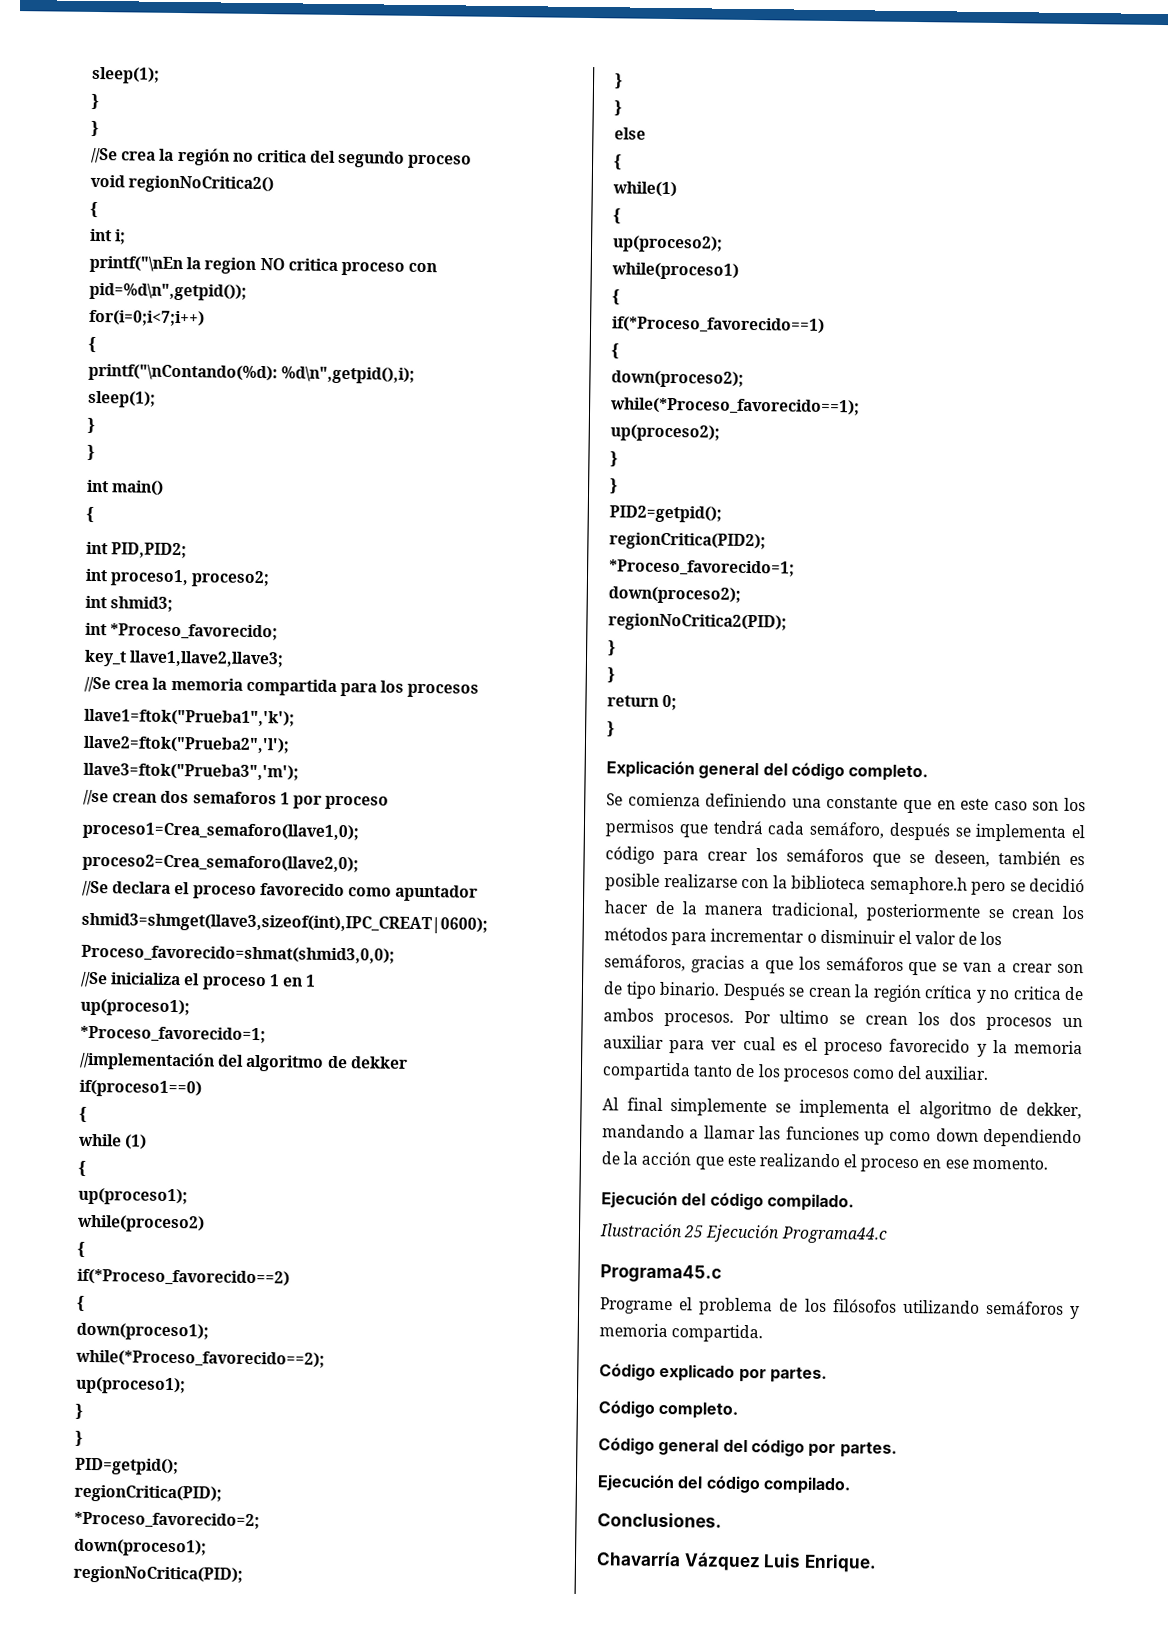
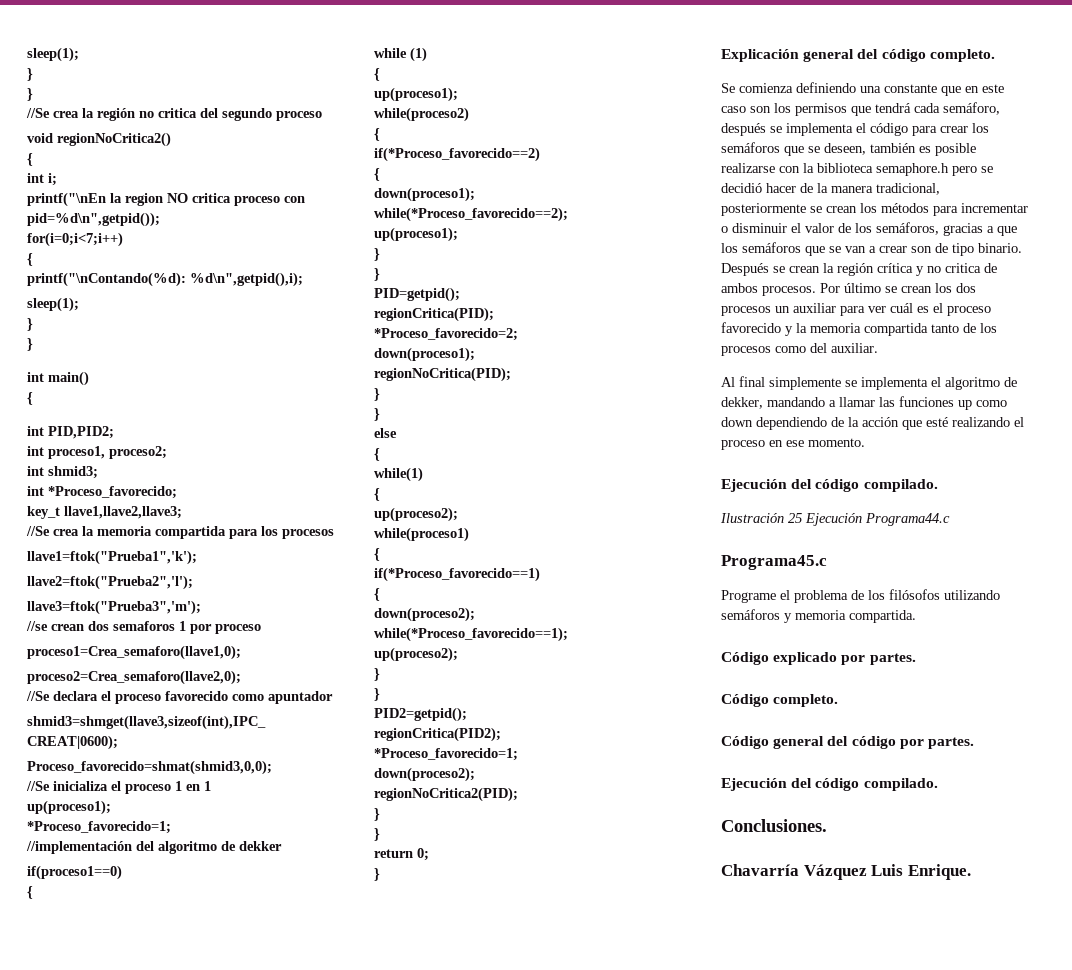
[779,1010,830,1025] ultimo -> [844,283,881,293] último
[742,1036,776,1051] cual -> [890,303,913,313] cuál
[726,1154,756,1167] este -> [926,417,948,427] esté

